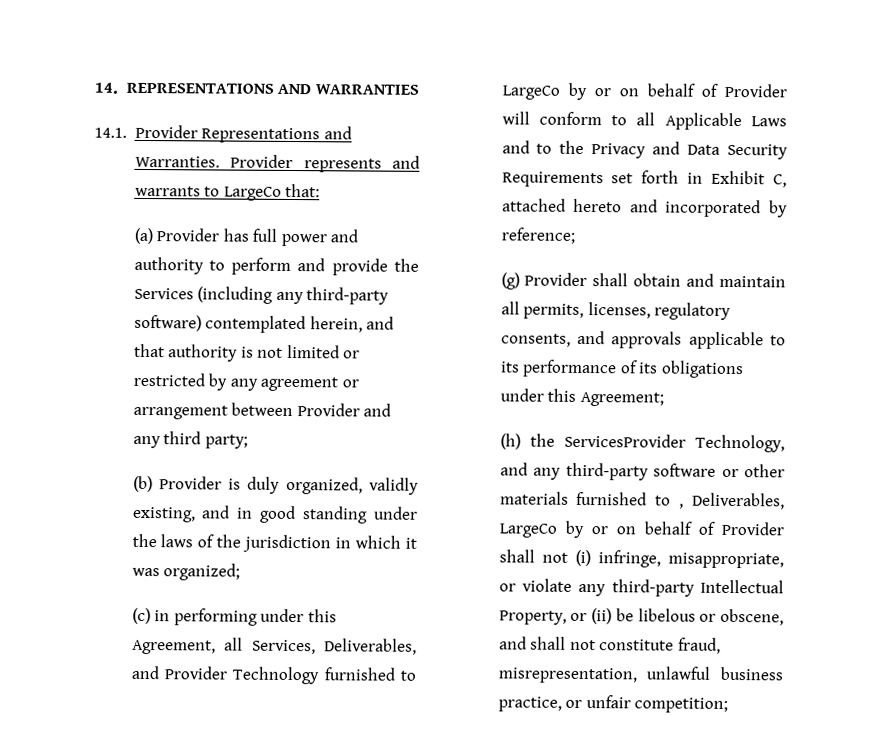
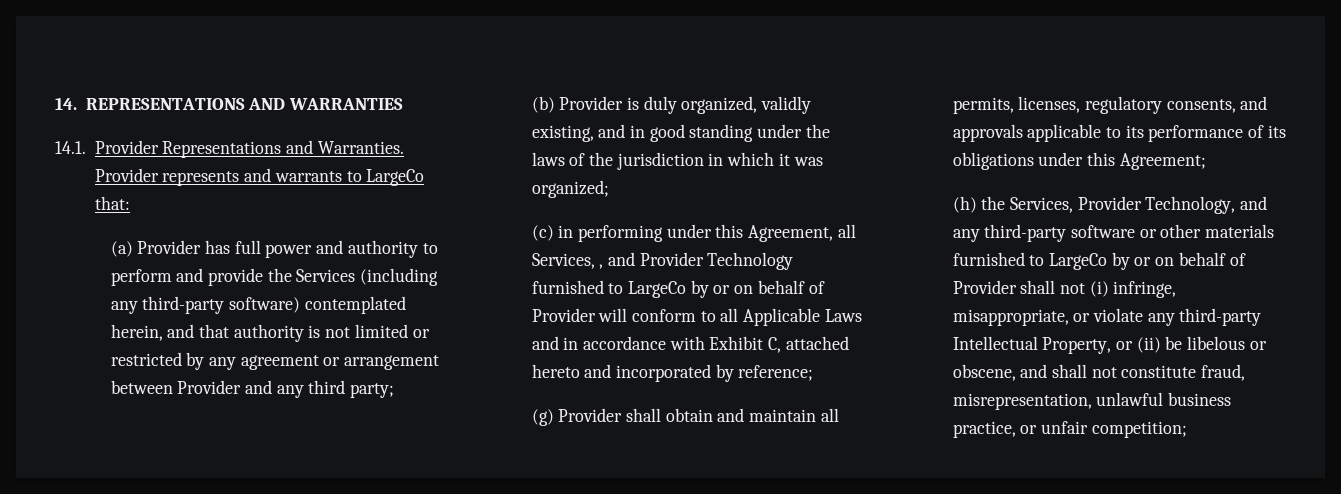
[324,638,417,655] Deliverables, -> [599,264,604,269] ,
[536,140,788,160] [501,170,704,188] to the Privacy and Data Security Requirements set forth in -> [563,336,705,350] in accordance with
[563,433,686,448] ServicesProvider -> [1009,196,1142,213] Services, Provider
[679,492,785,510] , Deliverables, -> (1045, 260) none

